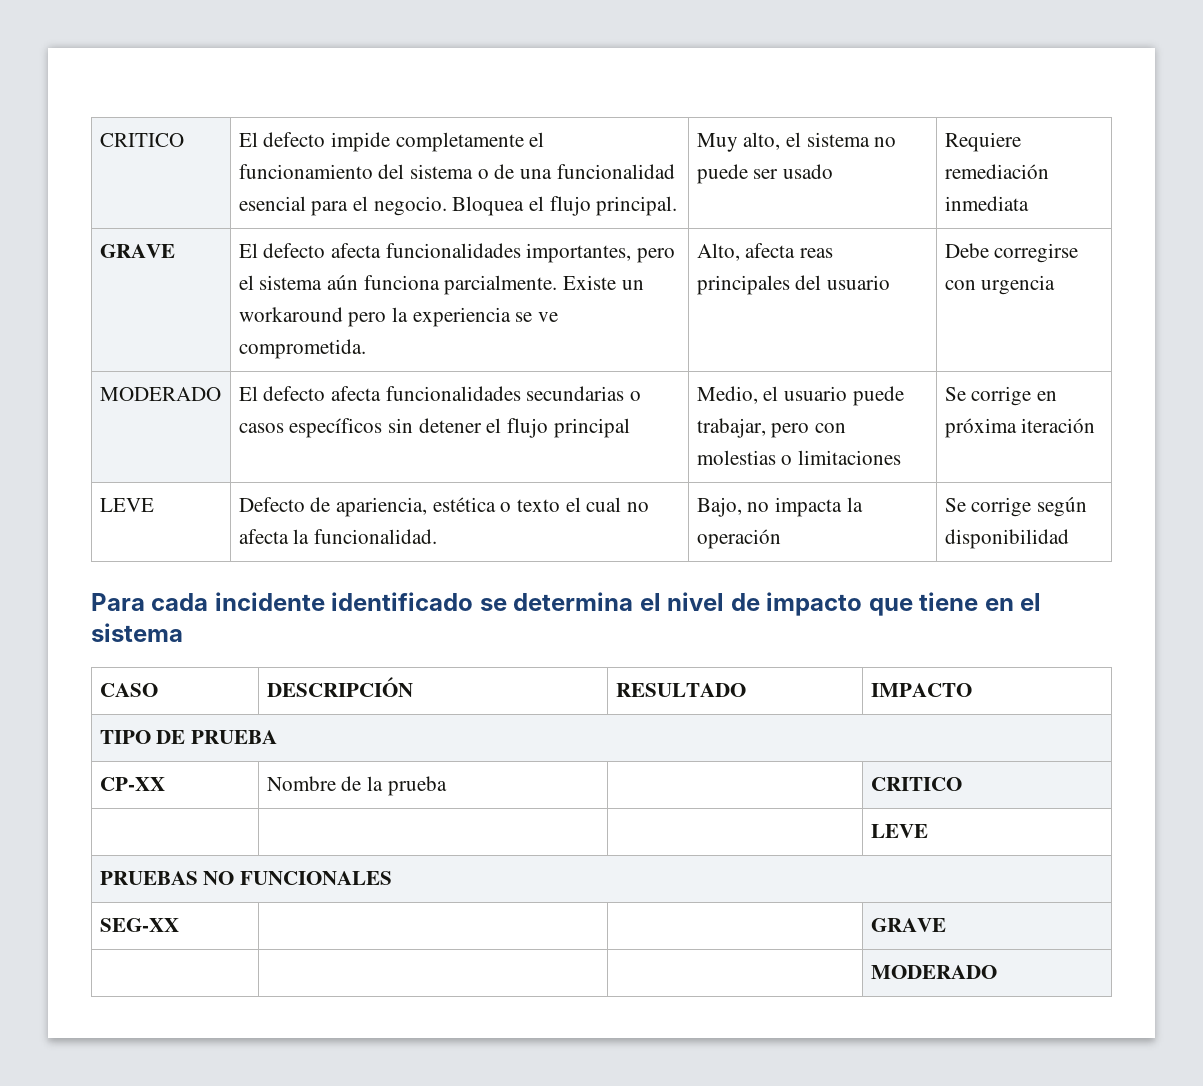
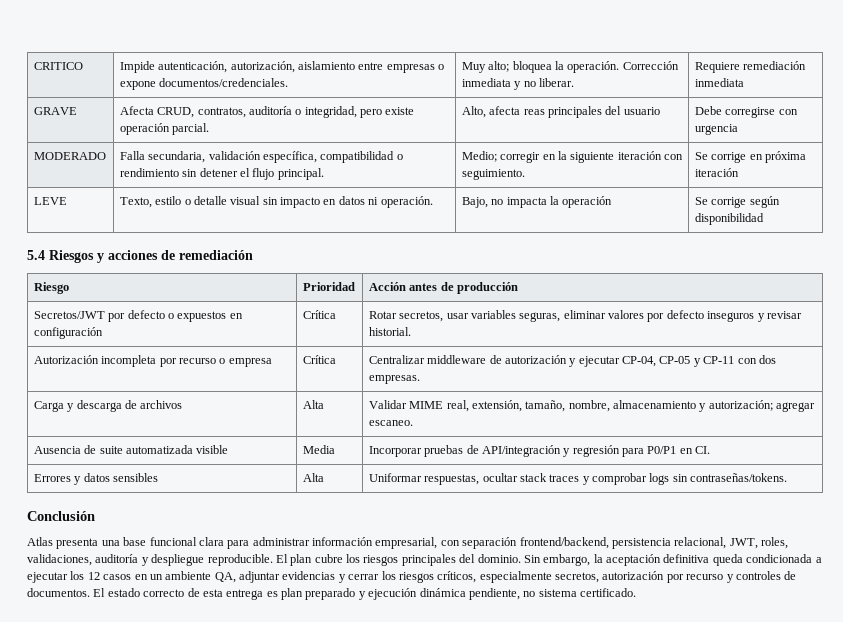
[238,132,545,152] [238,164,675,179] [238,196,678,216] [696,132,897,152] [696,164,833,184] [944,132,1021,152] [944,164,1049,179] [944,196,1029,211] [99,244,175,258] [238,243,675,263] [238,275,644,295] [238,307,558,327] [238,339,366,359] El defecto impide completamente el funcionamiento del sistema o de una funcionalidad esencial para el negocio. Bloquea el flujo principal. | Muy alto, el sistema no puede ser usado | Requiere remediación inmediata // GRAVE | El defecto afecta funcionalidades importantes, pero el sistema aún funciona parcialmente. Existe un workaround pero la experiencia se ve comprometida. -> [119,61,445,73] [119,78,289,90] [461,61,679,73] [461,78,574,90] [694,61,807,73] [694,78,744,87] [33,107,77,115] [119,106,415,118] [119,123,210,135] Impide autenticación, autorización, aislamiento entre empresas o expone documentos/credenciales. | Muy alto; bloquea la operación. Corrección inmediata y no liberar. | Requiere remediación inmediata // GRAVE | Afecta CRUD, contratos, auditoría o integridad, pero existe operación parcial.
[238,386,641,401] [238,418,630,438] [696,386,904,406] [696,418,846,438] [696,450,901,465] El defecto afecta funcionalidades secundarias o casos específicos sin detener el flujo principal | Medio, el usuario puede trabajar, pero con molestias o limitaciones -> [119,151,403,163] [119,168,324,180] [461,151,684,163] [461,169,525,180] Falla secundaria, validación específica, compatibilidad o rendimiento sin detener el flujo principal. | Medio; corregir en la siguiente iteración con seguimiento.
[238,497,649,517] [238,529,437,544] Defecto de apariencia, estética o texto el cual no afecta la funcionalidad. -> [119,196,433,208] Texto, estilo o detalle visual sin impacto en datos ni operación.
[91,592,1042,616] [91,623,183,642] [99,683,158,697] [266,677,413,697] [615,683,746,697] [870,683,972,697] [99,730,277,744] [99,777,165,791] [266,776,447,796] [870,777,962,791] [870,824,928,838] [99,871,392,885] [99,918,179,932] [870,918,946,932] [870,965,997,979] Para cada incidente identificado se determina el nivel de impacto que tiene en el sistema // CASO | DESCRIPCIÓN | RESULTADO | IMPACTO // TIPO DE PRUEBA // CP-XX | Nombre de la prueba | | CRITICO // | | | LEVE // PRUEBAS NO FUNCIONALES // SEG-XX | | | GRAVE // | | | MODERADO -> [27,250,253,263] [33,282,69,294] [302,282,355,291] [368,282,518,294] [33,310,243,322] [33,327,103,339] [302,310,336,319] [368,310,802,322] [368,327,411,336] [33,355,272,367] [302,355,336,364] [368,355,776,367] [368,375,420,384] [33,400,183,412] [302,400,324,409] [368,400,816,412] [368,420,413,426] [33,445,229,454] [302,445,335,454] [368,445,711,457] [33,473,158,485] [302,473,324,482] [368,473,788,485] [27,511,95,521] [27,537,788,549] [27,554,822,566] [27,571,797,583] [27,588,636,600] 5.4 Riesgos y acciones de remediación // Riesgo | Prioridad | Acción antes de producción // Secretos/JWT por defecto o expuestos en configuración | Crítica | Rotar secretos, usar variables seguras, eliminar valores por defecto inseguros y revisar historial. // Autorización incompleta por recurso o empresa | Crítica | Centralizar middleware de autorización y ejecutar CP-04, CP-05 y CP-11 con dos empresas. // Carga y descarga de archivos | Alta | Validar MIME real, extensión, tamaño, nombre, almacenamiento y autorización; agregar escaneo. // Ausencia de suite automatizada visible | Media | Incorporar pruebas de API/integración y regresión para P0/P1 en CI. // Errores y datos sensibles | Alta | Uniformar respuestas, ocultar stack traces y comprobar logs sin contraseñas/tokens. // Conclusión // Atlas presenta una base funcional clara para administrar información empresarial, con separación frontend/backend, persistencia relacional, JWT, roles, validaciones, auditoría y despliegue reproducible. El plan cubre los riesgos principales del dominio. Sin embargo, la aceptación definitiva queda condicionada a ejecutar los 12 casos en un ambiente QA, adjuntar evidencias y cerrar los riesgos críticos, especialmente secretos, autorización por recurso y controles de documentos. El estado correcto de esta entrega es plan preparado y ejecución dinámica pendiente, no sistema certificado.

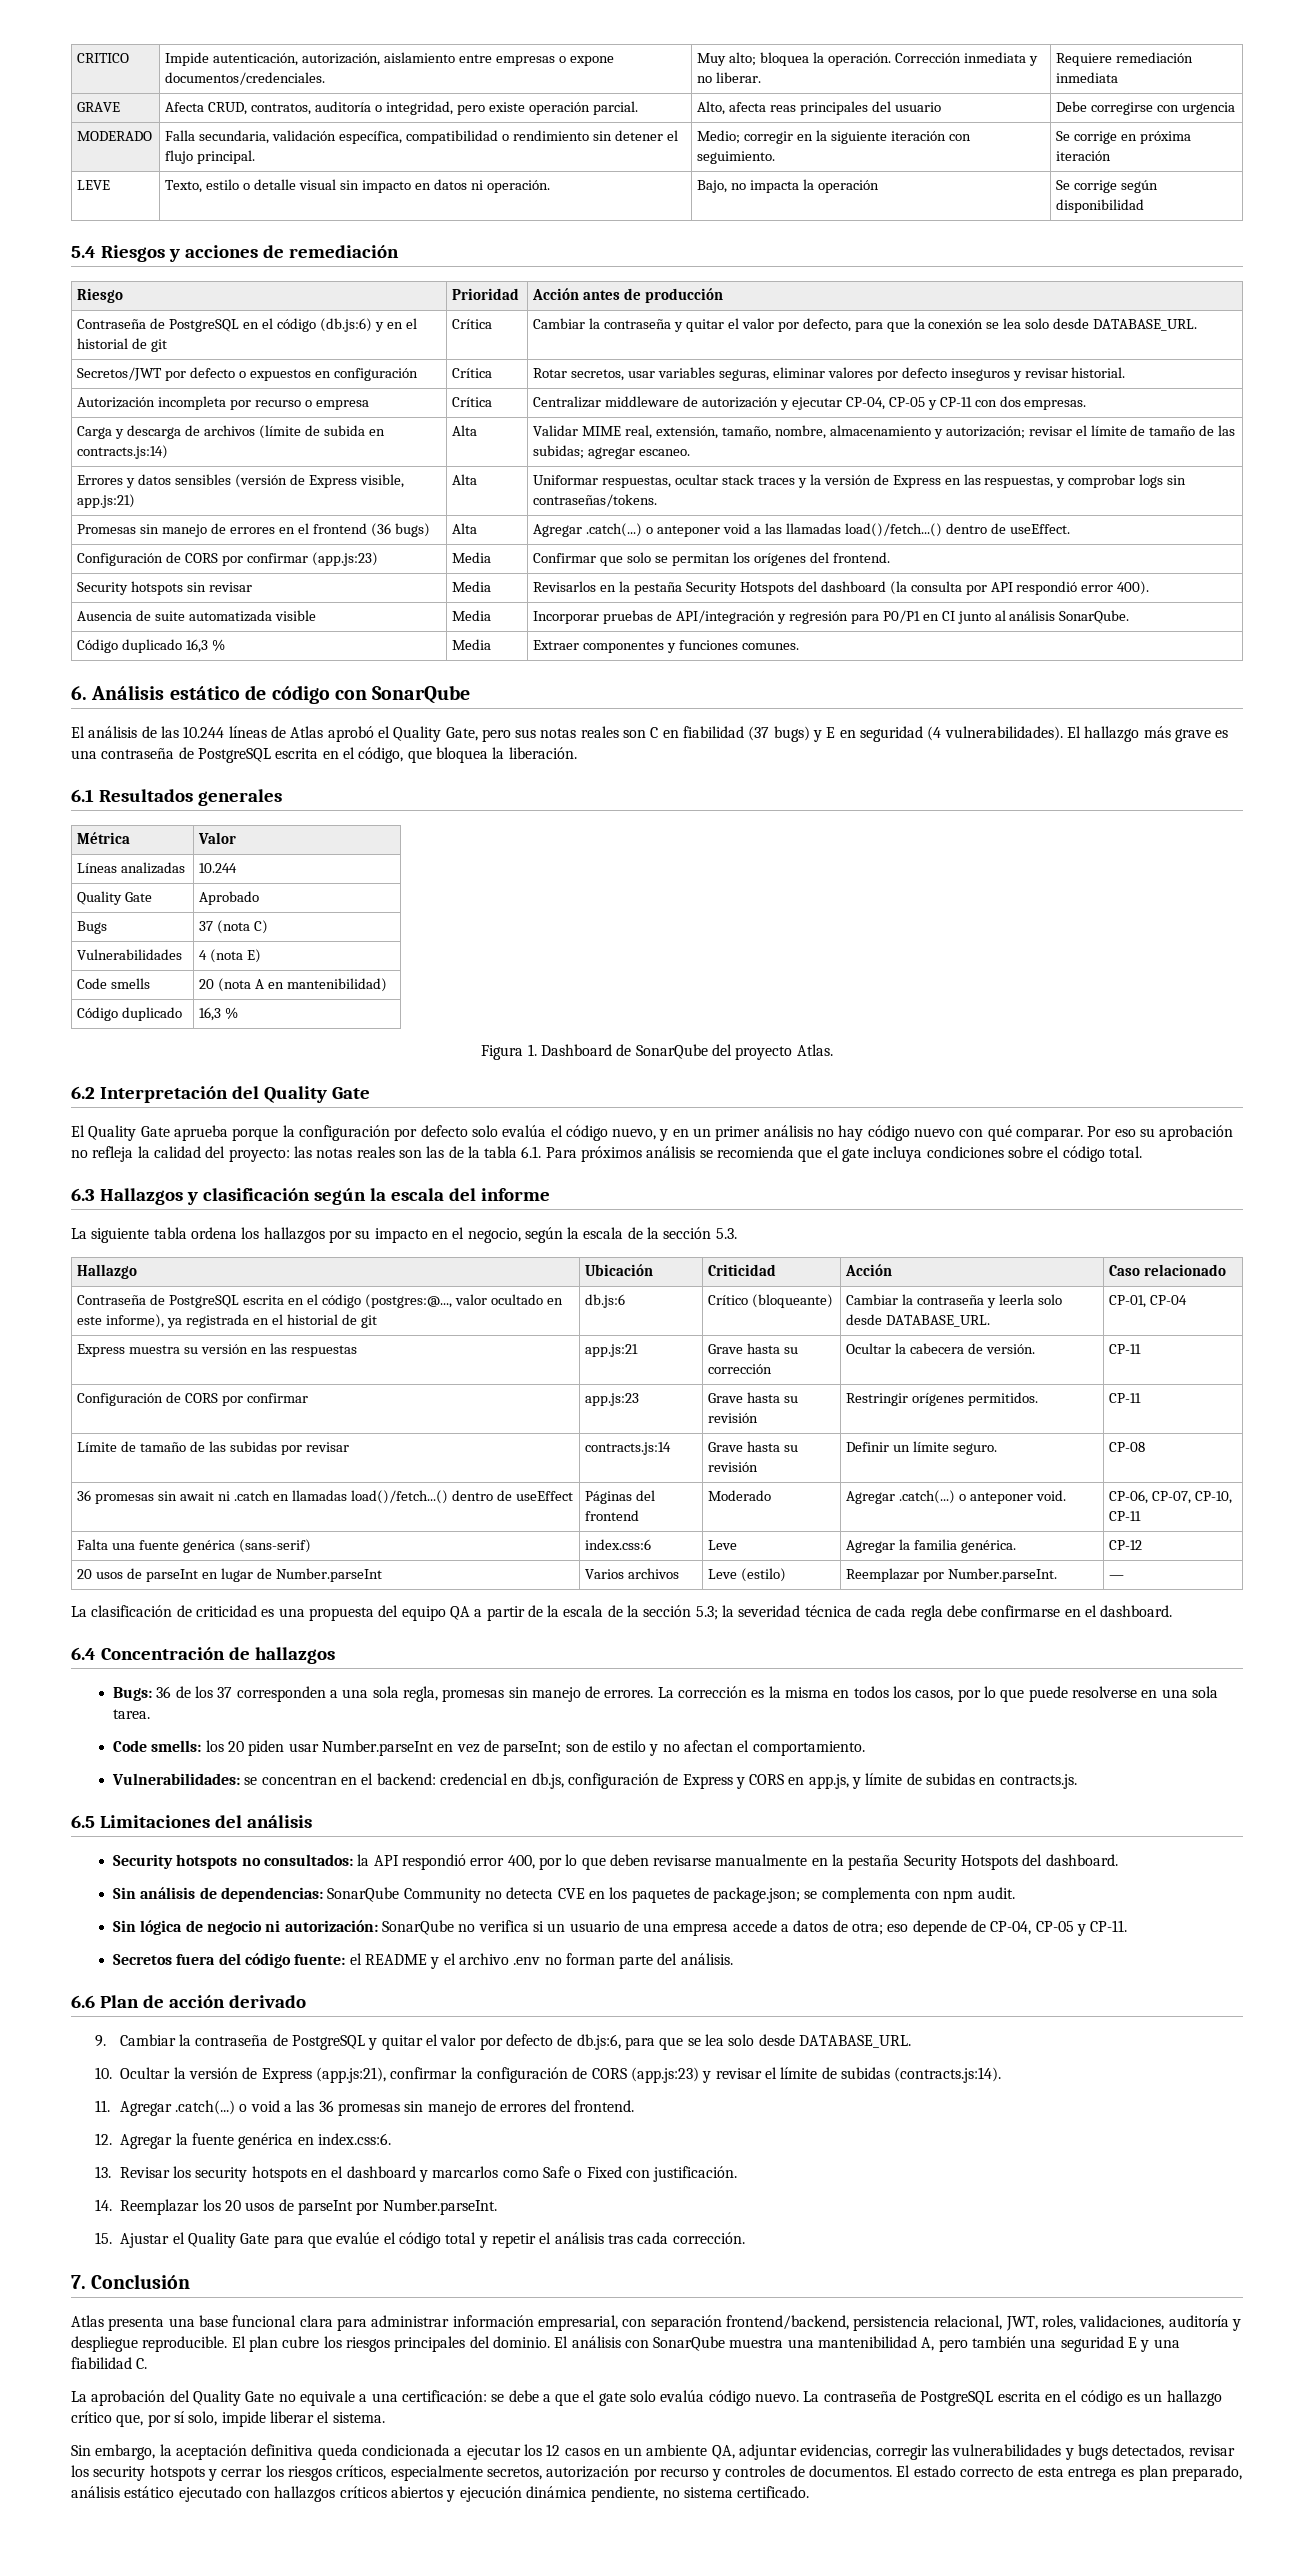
(518, 288) none -> [77,318,417,332] [77,338,168,352] [452,319,493,329] [533,318,1198,332] // Contraseña de PostgreSQL en el código (db.js:6) y en el historial de git | Crítica | Cambiar la contraseña y quitar el valor por defecto, para que la conexión se lea solo desde DATABASE_URL.
(183, 404) none -> [259,425,385,439] [77,445,169,459] (límite de subida en contracts.js:14)
[776,402,816,412] [368,420,413,426] agregar escaneo. -> [1028,425,1236,436] [533,445,691,459] [77,474,404,488] [77,494,136,508] [452,474,478,485] [533,474,1187,488] [533,494,658,507] [77,523,430,537] [452,523,478,534] [533,523,1070,537] [77,552,379,566] [452,552,492,563] [533,552,890,566] [77,581,253,595] [452,581,492,592] [533,581,1150,595] revisar el límite de tamaño de las subidas; agregar escaneo. // Errores y datos sensibles (versión de Express visible, app.js:21) | Alta | Uniformar respuestas, ocultar stack traces y la versión de Express en las respuestas, y comprobar logs sin contraseñas/tokens. // Promesas sin manejo de errores en el frontend (36 bugs) | Alta | Agregar .catch(...) o anteponer void a las llamadas load()/fetch...() dentro de useEffect. // Configuración de CORS por confirmar (app.js:23) | Media | Confirmar que solo se permitan los orígenes del frontend. // Security hotspots sin revisar | Media | Revisarlos en la pestaña Security Hotspots del dashboard (la consulta por API respondió error 400).
[695,446,711,454] [33,473,158,485] [302,473,324,482] [368,473,788,485] CI. // Errores y datos sensibles | Alta | Uniformar respuestas, ocultar stack traces y comprobar logs sin contraseñas/tokens. // -> [941,610,1130,624] [77,639,226,653] [452,639,492,650] [533,640,800,653] [71,685,471,704] [71,726,1229,742] [71,747,577,763] [71,789,282,806] [77,832,131,844] [198,832,237,844] [77,862,186,874] [199,863,238,873] [77,891,153,905] [199,891,260,905] [77,921,108,934] [199,920,269,934] [77,949,183,960] [199,949,262,963] [77,978,151,989] [199,978,388,992] [77,1007,183,1021] [199,1007,239,1021] [481,1044,833,1060] [71,1086,370,1103] [71,1125,1234,1141] [71,1146,1142,1162] [71,1188,550,1205] [71,1227,737,1243] [77,1264,138,1279] [585,1264,654,1276] [708,1264,777,1276] [845,1264,893,1276] [1109,1264,1227,1276] [77,1294,563,1308] [77,1314,377,1328] [585,1294,626,1308] [708,1294,834,1308] [846,1294,1063,1308] [846,1314,991,1327] [1109,1295,1188,1308] [77,1343,357,1357] [585,1344,639,1357] [708,1343,799,1354] [708,1364,773,1374] [846,1343,1036,1354] [1109,1344,1142,1354] [77,1392,309,1406] [585,1393,640,1406] [708,1392,799,1403] [708,1413,759,1423] [846,1392,1039,1406] [1109,1393,1142,1403] [77,1441,349,1455] [585,1442,672,1455] [708,1441,799,1452] [708,1462,759,1472] [846,1441,998,1455] [1109,1442,1146,1452] [77,1490,573,1504] [585,1490,656,1504] [585,1510,640,1521] [708,1490,772,1501] [846,1490,1067,1504] [1109,1490,1233,1504] [1109,1511,1142,1521] [77,1539,312,1553] [585,1539,652,1550] [708,1540,738,1550] [846,1539,1017,1553] [1109,1540,1143,1550] [77,1568,382,1582] [585,1568,680,1579] [708,1568,787,1582] [846,1568,1058,1582] [1109,1575,1125,1579] [71,1605,1173,1621] [71,1647,335,1664] [113,1686,1218,1702] [113,1709,151,1719] [113,1740,865,1756] [112,1773,1077,1789] [71,1815,312,1828] [113,1854,1118,1870] [113,1887,1015,1903] [113,1920,1128,1936] [113,1953,733,1969] [71,1995,306,2008] [95,2034,911,2050] [95,2067,1002,2083] [95,2100,634,2116] [95,2133,392,2149] [95,2166,738,2182] [95,2199,497,2215] [95,2232,745,2248] [71,2275,86,2289] CI junto al análisis SonarQube. // Código duplicado 16,3 % | Media | Extraer componentes y funciones comunes. // 6. Análisis estático de código con SonarQube // El análisis de las 10.244 líneas de Atlas aprobó el Quality Gate, pero sus notas reales son C en fiabilidad (37 bugs) y E en seguridad (4 vulnerabilidades). El hallazgo más grave es una contraseña de PostgreSQL escrita en el código, que bloquea la liberación. // 6.1 Resultados generales // Métrica | Valor // Líneas analizadas | 10.244 // Quality Gate | Aprobado // Bugs | 37 (nota C) // Vulnerabilidades | 4 (nota E) // Code smells | 20 (nota A en mantenibilidad) // Código duplicado | 16,3 % // Figura 1. Dashboard de SonarQube del proyecto Atlas. // 6.2 Interpretación del Quality Gate // El Quality Gate aprueba porque la configuración por defecto solo evalúa el código nuevo, y en un primer análisis no hay código nuevo con qué comparar. Por eso su aprobación no refleja la calidad del proyecto: las notas reales son las de la tabla 6.1. Para próximos análisis se recomienda que el gate incluya condiciones sobre el código total. // 6.3 Hallazgos y clasificación según la escala del informe // La siguiente tabla ordena los hallazgos por su impacto en el negocio, según la escala de la sección 5.3. // Hallazgo | Ubicación | Criticidad | Acción | Caso relacionado // Contraseña de PostgreSQL escrita en el código (postgres:@..., valor ocultado en este informe), ya registrada en el historial de git | db.js:6 | Crítico (bloqueante) | Cambiar la contraseña y leerla solo desde DATABASE_URL. | CP-01, CP-04 // Express muestra su versión en las respuestas | app.js:21 | Grave hasta su corrección | Ocultar la cabecera de versión. | CP-11 // Configuración de CORS por confirmar | app.js:23 | Grave hasta su revisión | Restringir orígenes permitidos. | CP-11 // Límite de tamaño de las subidas por revisar | contracts.js:14 | Grave hasta su revisión | Definir un límite seguro. | CP-08 // 36 promesas sin await ni .catch en llamadas load()/fetch...() dentro de useEffect | Páginas del frontend | Moderado | Agregar .catch(...) o anteponer void. | CP-06, CP-07, CP-10, CP-11 // Falta una fuente genérica (sans-serif) | index.css:6 | Leve | Agregar la familia genérica. | CP-12 // 20 usos de parseInt en lugar de Number.parseInt | Varios archivos | Leve (estilo) | Reemplazar por Number.parseInt. | — // La clasificación de criticidad es una propuesta del equipo QA a partir de la escala de la sección 5.3; la severidad técnica de cada regla debe confirmarse en el dashboard. // 6.4 Concentración de hallazgos // Bugs: 36 de los 37 corresponden a una sola regla, promesas sin manejo de errores. La corrección es la misma en todos los casos, por lo que puede resolverse en una sola tarea. // Code smells: los 20 piden usar Number.parseInt en vez de parseInt; son de estilo y no afectan el comportamiento. // Vulnerabilidades: se concentran en el backend: credencial en db.js, configuración de Express y CORS en app.js, y límite de subidas en contracts.js. // 6.5 Limitaciones del análisis // Security hotspots no consultados: la API respondió error 400, por lo que deben revisarse manualmente en la pestaña Security Hotspots del dashboard. // Sin análisis de dependencias: SonarQube Community no detecta CVE en los paquetes de package.json; se complementa con npm audit. // Sin lógica de negocio ni autorización: SonarQube no verifica si un usuario de una empresa accede a datos de otra; eso depende de CP-04, CP-05 y CP-11. // Secretos fuera del código fuente: el README y el archivo .env no forman parte del análisis. // 6.6 Plan de acción derivado // 9. Cambiar la contraseña de PostgreSQL y quitar el valor por defecto de db.js:6, para que se lea solo desde DATABASE_URL. // 10. Ocultar la versión de Express (app.js:21), confirmar la configuración de CORS (app.js:23) y revisar el límite de subidas (contracts.js:14). // 11. Agregar .catch(...) o void a las 36 promesas sin manejo de errores del frontend. // 12. Agregar la fuente genérica en index.css:6. // 13. Revisar los security hotspots en el dashboard y marcarlos como Safe o Fixed con justificación. // 14. Reemplazar los 20 usos de parseInt por Number.parseInt. // 15. Ajustar el Quality Gate para que evalúe el código total y repetir el análisis tras cada corrección. // 7.
(521, 558) none -> [554,2336,1180,2352] [71,2357,148,2369] [71,2390,1222,2406] [71,2411,385,2427] El análisis con SonarQube muestra una mantenibilidad A, pero también una seguridad E y una fiabilidad C. // La aprobación del Quality Gate no equivale a una certificación: se debe a que el gate solo evalúa código nuevo. La contraseña de PostgreSQL escrita en el código es un hallazgo crítico que, por sí solo, impide liberar el sistema. //
[282,571,336,580] evidencias -> [800,2444,1235,2460] [71,2465,205,2481] evidencias, corregir las vulnerabilidades y bugs detectados, revisar los security hotspots
[305,588,356,600] preparado -> [1172,2465,1243,2481] [71,2486,443,2502] preparado, análisis estático ejecutado con hallazgos críticos abiertos

